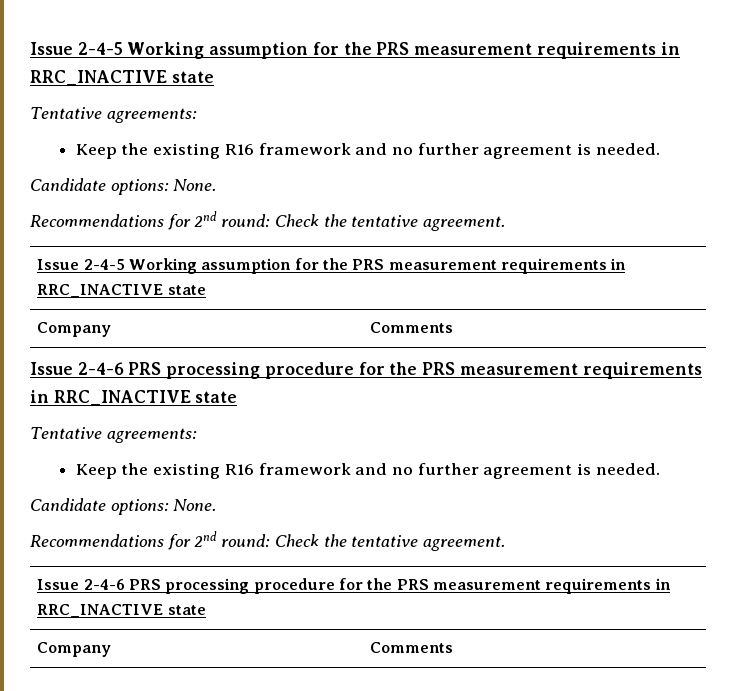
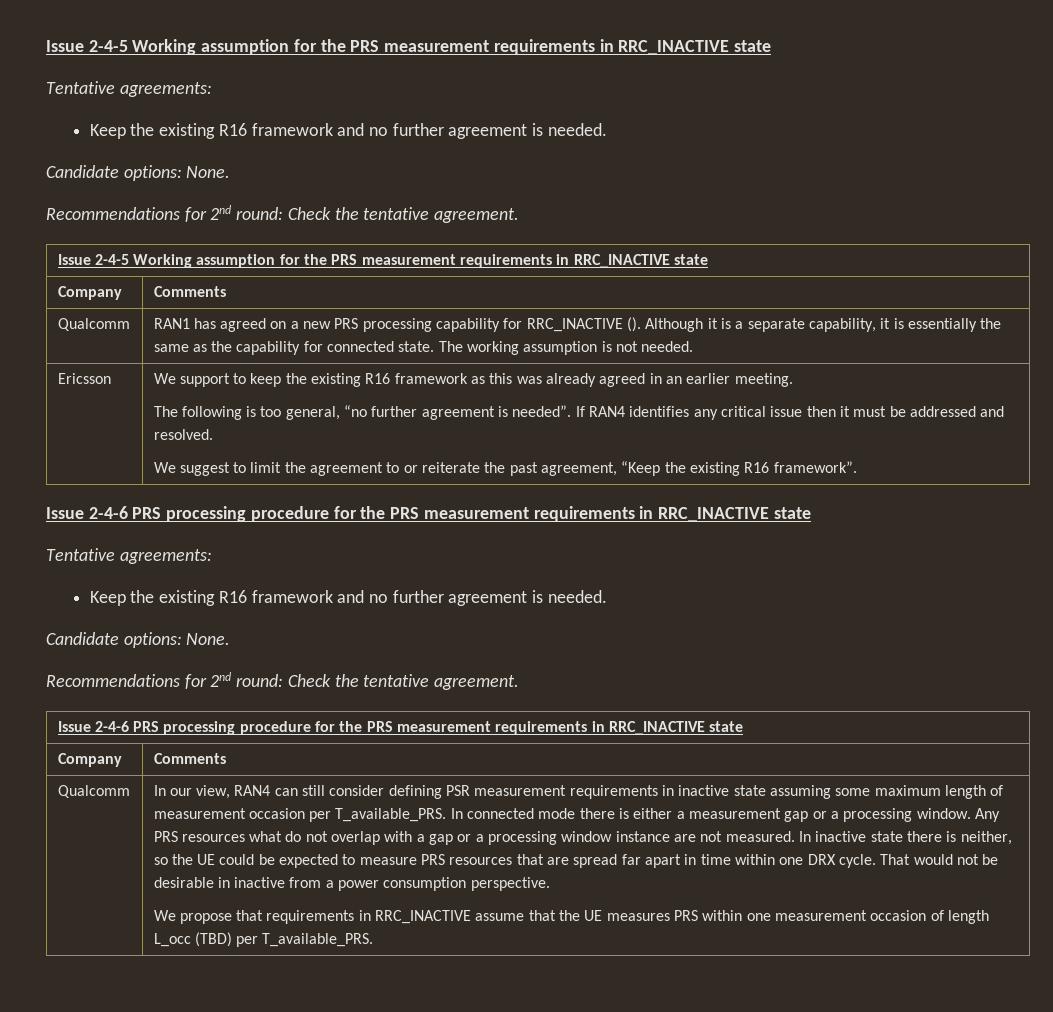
(454, 327) none -> [57,318,130,331] [153,317,1002,332] [153,341,694,355] [57,373,111,384] [153,373,793,387] [153,405,1005,420] [153,429,213,440] [153,461,857,476] // Qualcomm | RAN1 has agreed on a new PRS processing capability for RRC_INACTIVE (). Although it is a separate capability, it is essentially the same as the capability for connected state. The working assumption is not needed. // Ericsson | We support to keep the existing R16 framework as this was already agreed in an earlier meeting. // The following is too general, “no further agreement is needed”. If RAN4 identifies any critical issue then it must be addressed and resolved. // We suggest to limit the agreement to or reiterate the past agreement, “Keep the existing R16 framework”.
(454, 647) none -> [57,785,130,798] [153,785,1004,799] [153,808,1000,822] [153,831,1012,845] [153,854,999,868] [153,877,550,891] [153,910,989,924] [153,932,374,947] // Qualcomm | In our view, RAN4 can still consider defining PSR measurement requirements in inactive state assuming some maximum length of measurement occasion per T_available_PRS. In connected mode there is either a measurement gap or a processing window. Any PRS resources what do not overlap with a gap or a processing window instance are not measured. In inactive state there is neither, so the UE could be expected to measure PRS resources that are spread far apart in time within one DRX cycle. That would not be desirable in inactive from a power consumption perspective. // We propose that requirements in RRC_INACTIVE assume that the UE measures PRS within one measurement occasion of length L_occ (TBD) per T_available_PRS.

